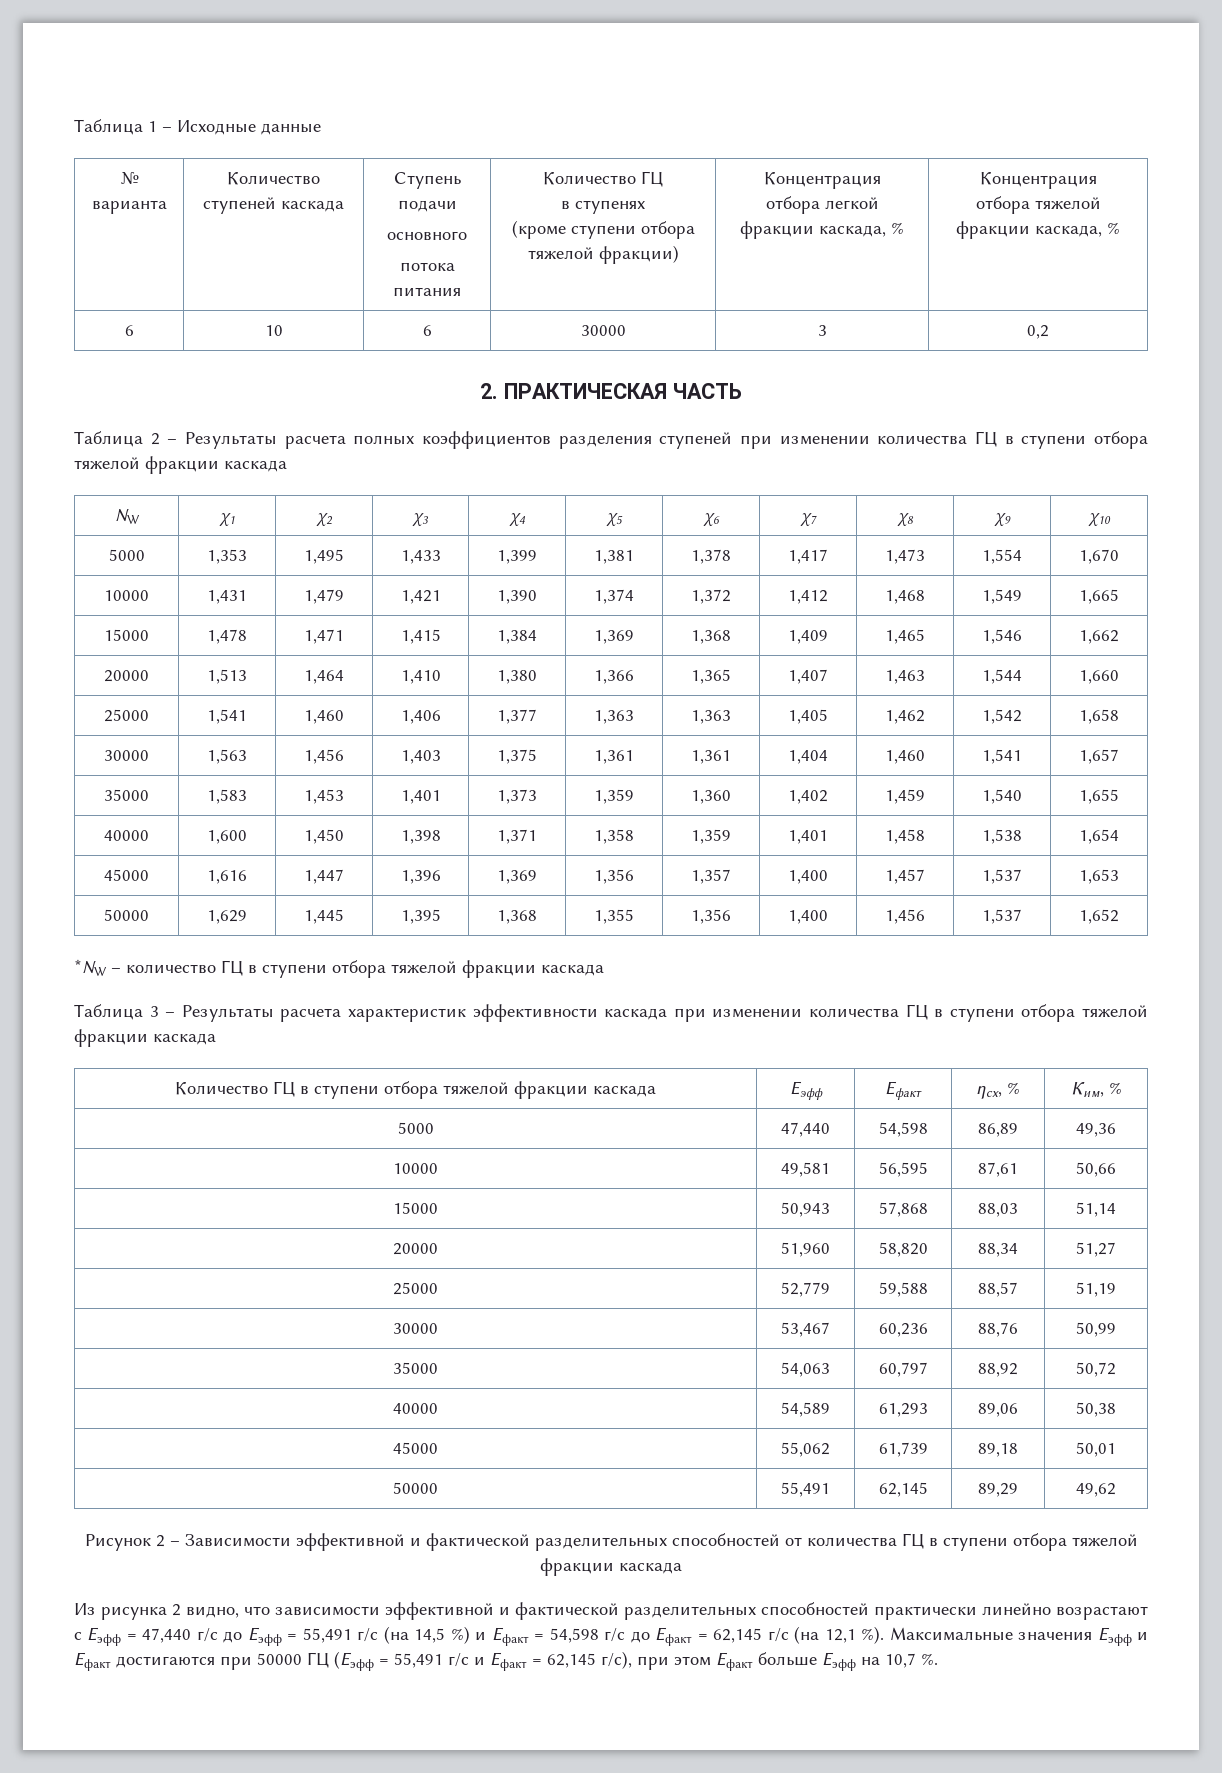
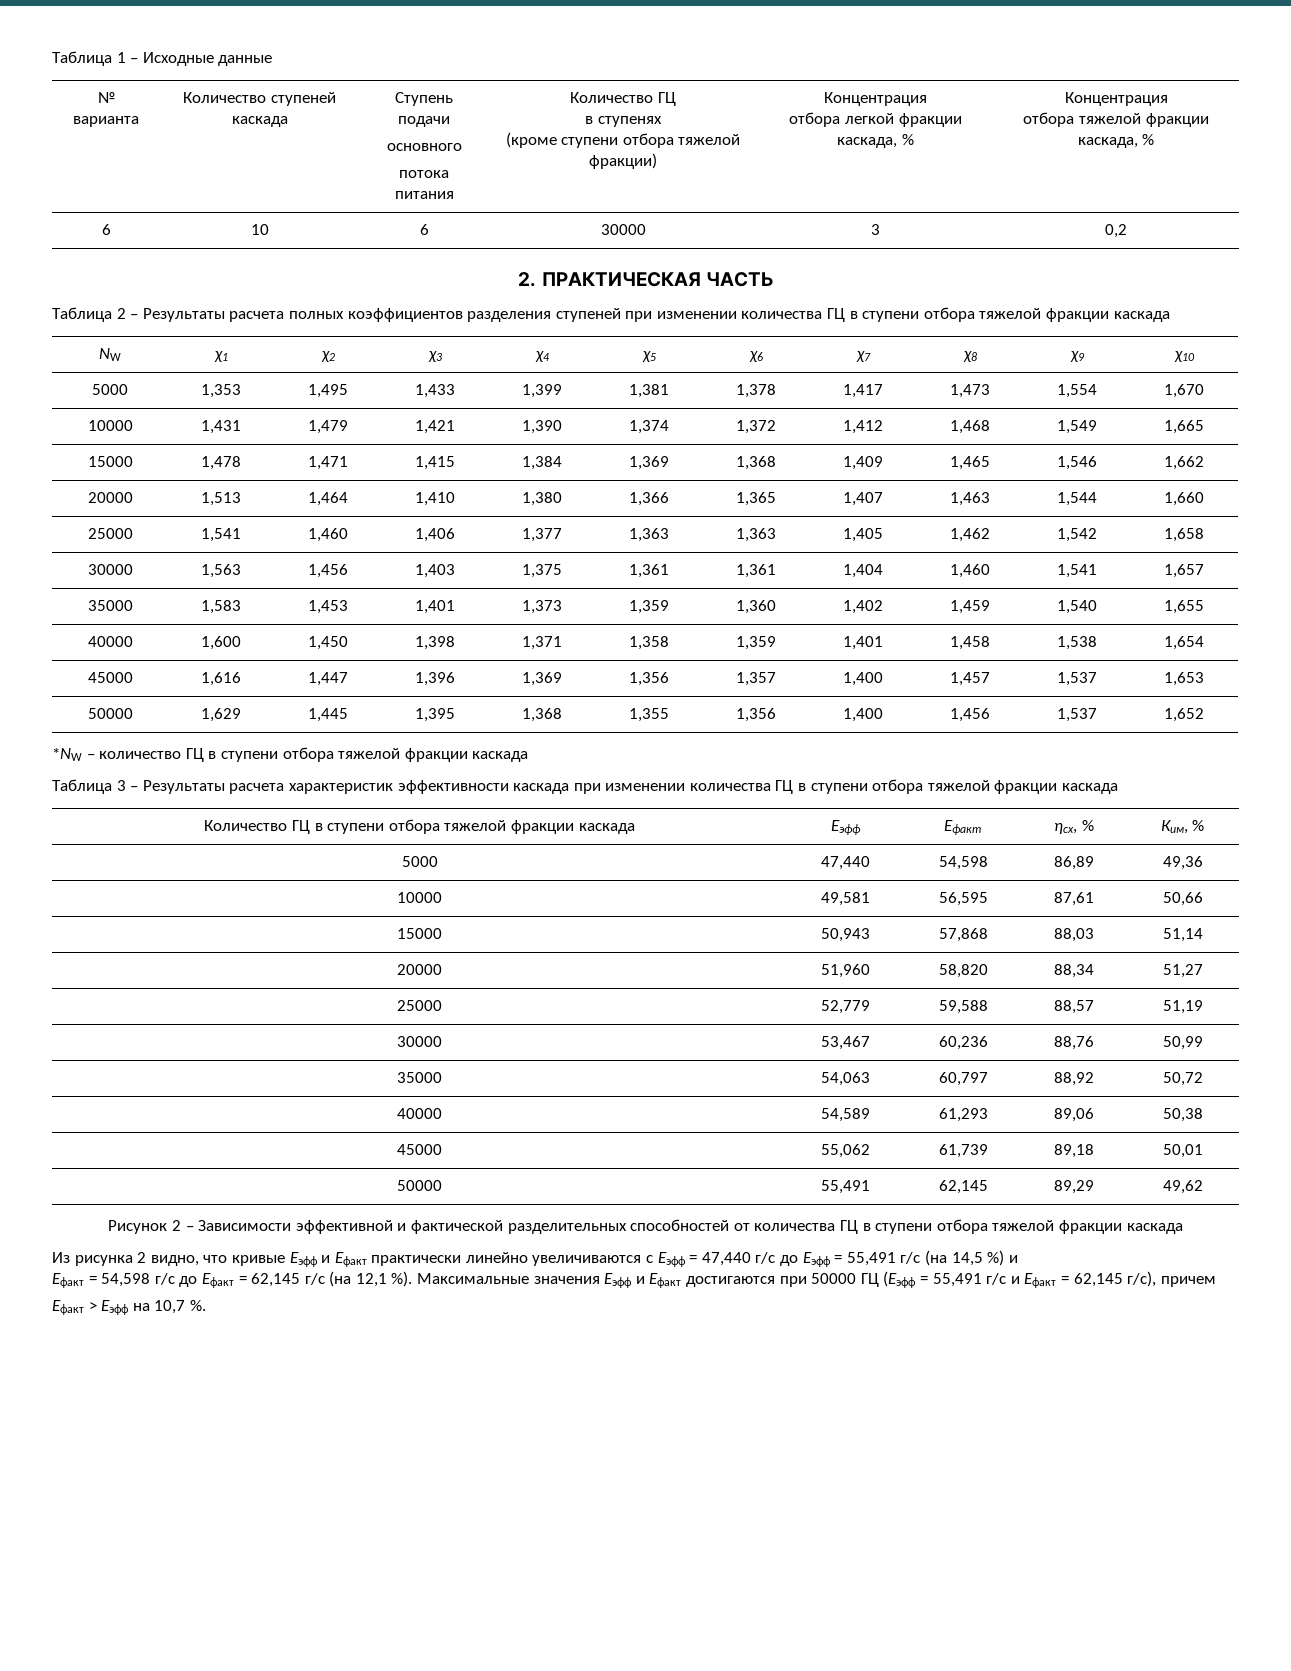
[275,1602,869,1620] зависимости эффективной и фактической разделительных способностей -> [231,1252,367,1267] кривые Eэфф и Eфакт
[1056,1606,1148,1620] возрастают -> [532,1255,642,1266] увеличиваются
(487, 1636) none -> (1018, 1259) //
[637,1652,817,1671] при этом Eфакт больше -> [1160,1276,1216,1287] [52,1300,97,1315] причем // Eфакт >

